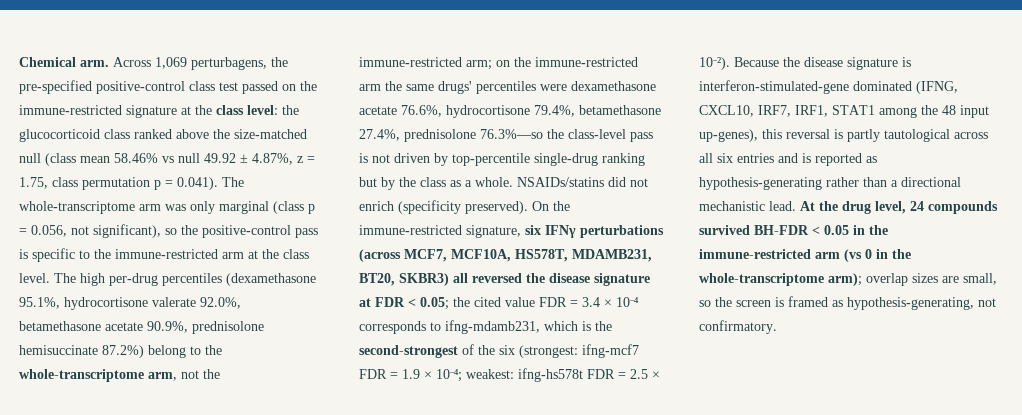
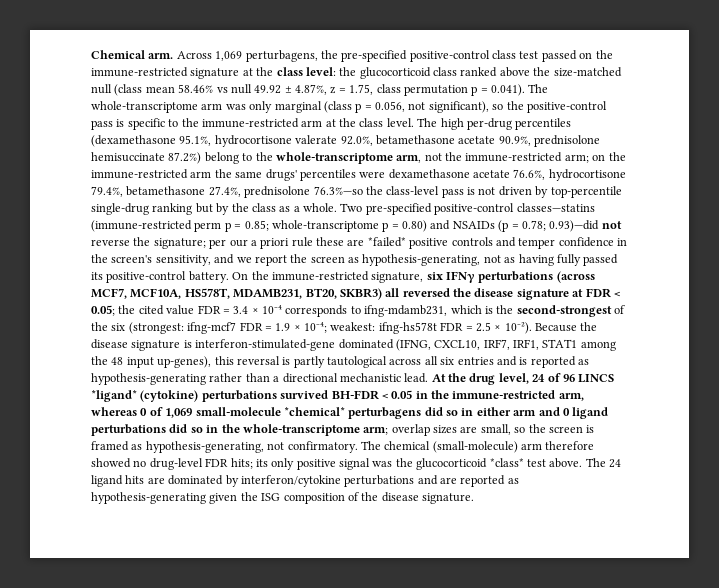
[517,177,648,187] [359,200,528,214] NSAIDs/statins did not enrich (specificity preserved). -> [340,203,595,215] [91,220,622,232] [91,237,627,249] [91,254,619,266] [91,271,229,283] Two pre-specified positive-control classes—statins (immune-restricted perm p = 0.85; whole-transcriptome p = 0.80) and NSAIDs (p = 0.78; 0.93)—did not reverse the signature; per our a priori rule these are *failed* positive controls and temper confidence in the screen's sensitivity, and we report the screen as hypothesis-generating, not as having fully passed its positive-control battery.
[928,201,998,214] compounds -> [547,373,615,383] [91,390,277,402] of 96 LINCS *ligand* (cytokine) perturbations
[815,249,872,262] arm (vs 0 -> [558,393,584,401] [91,407,609,419] [91,424,203,436] arm, whereas 0 of 1,069 small-molecule *chemical* perturbagens did so in either arm and 0 ligand perturbations did so
[828,273,862,286] arm); -> [363,427,389,435] arm;
(777, 327) none -> [360,441,595,453] [91,458,621,470] [91,475,519,487] [91,492,474,504] The chemical (small-molecule) arm therefore showed no drug-level FDR hits; its only positive signal was the glucocorticoid *class* test above. The 24 ligand hits are dominated by interferon/cytokine perturbations and are reported as hypothesis-generating given the ISG composition of the disease signature.

